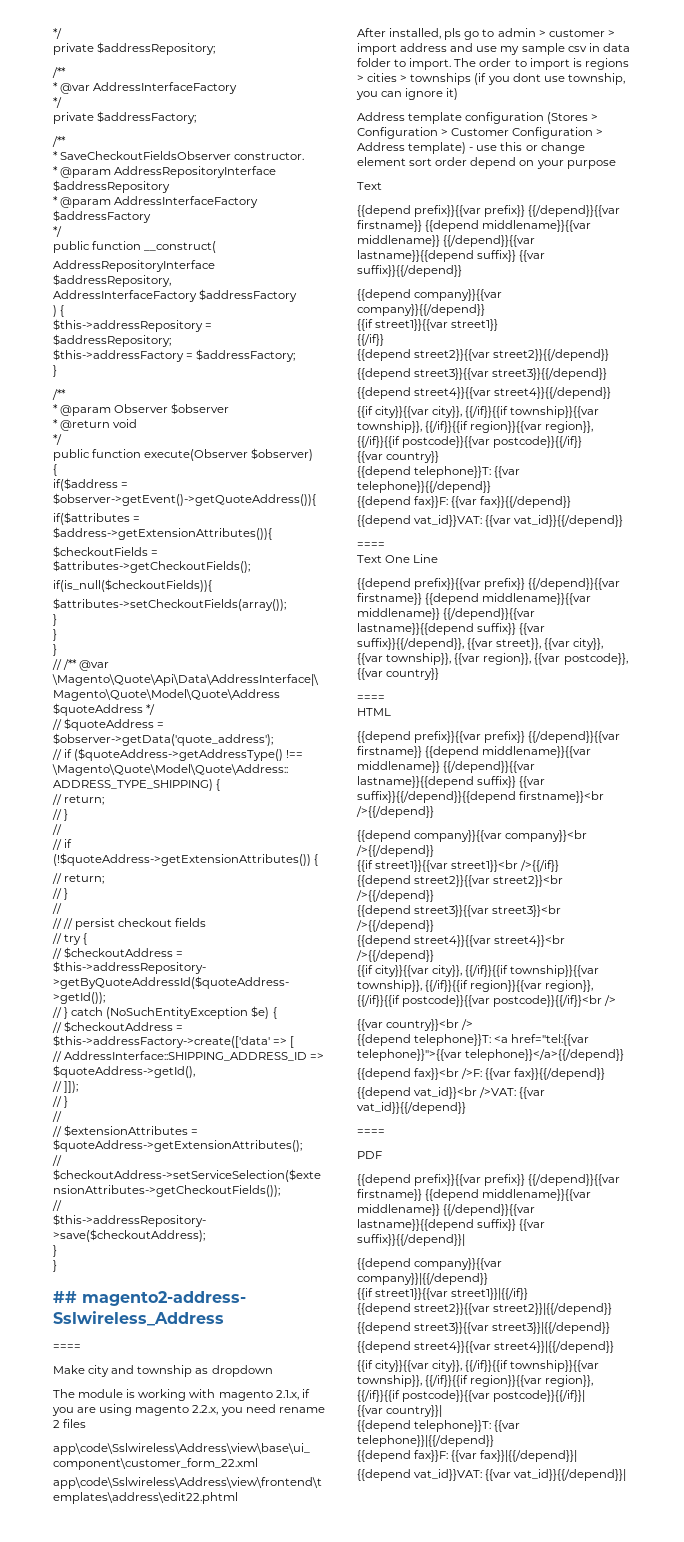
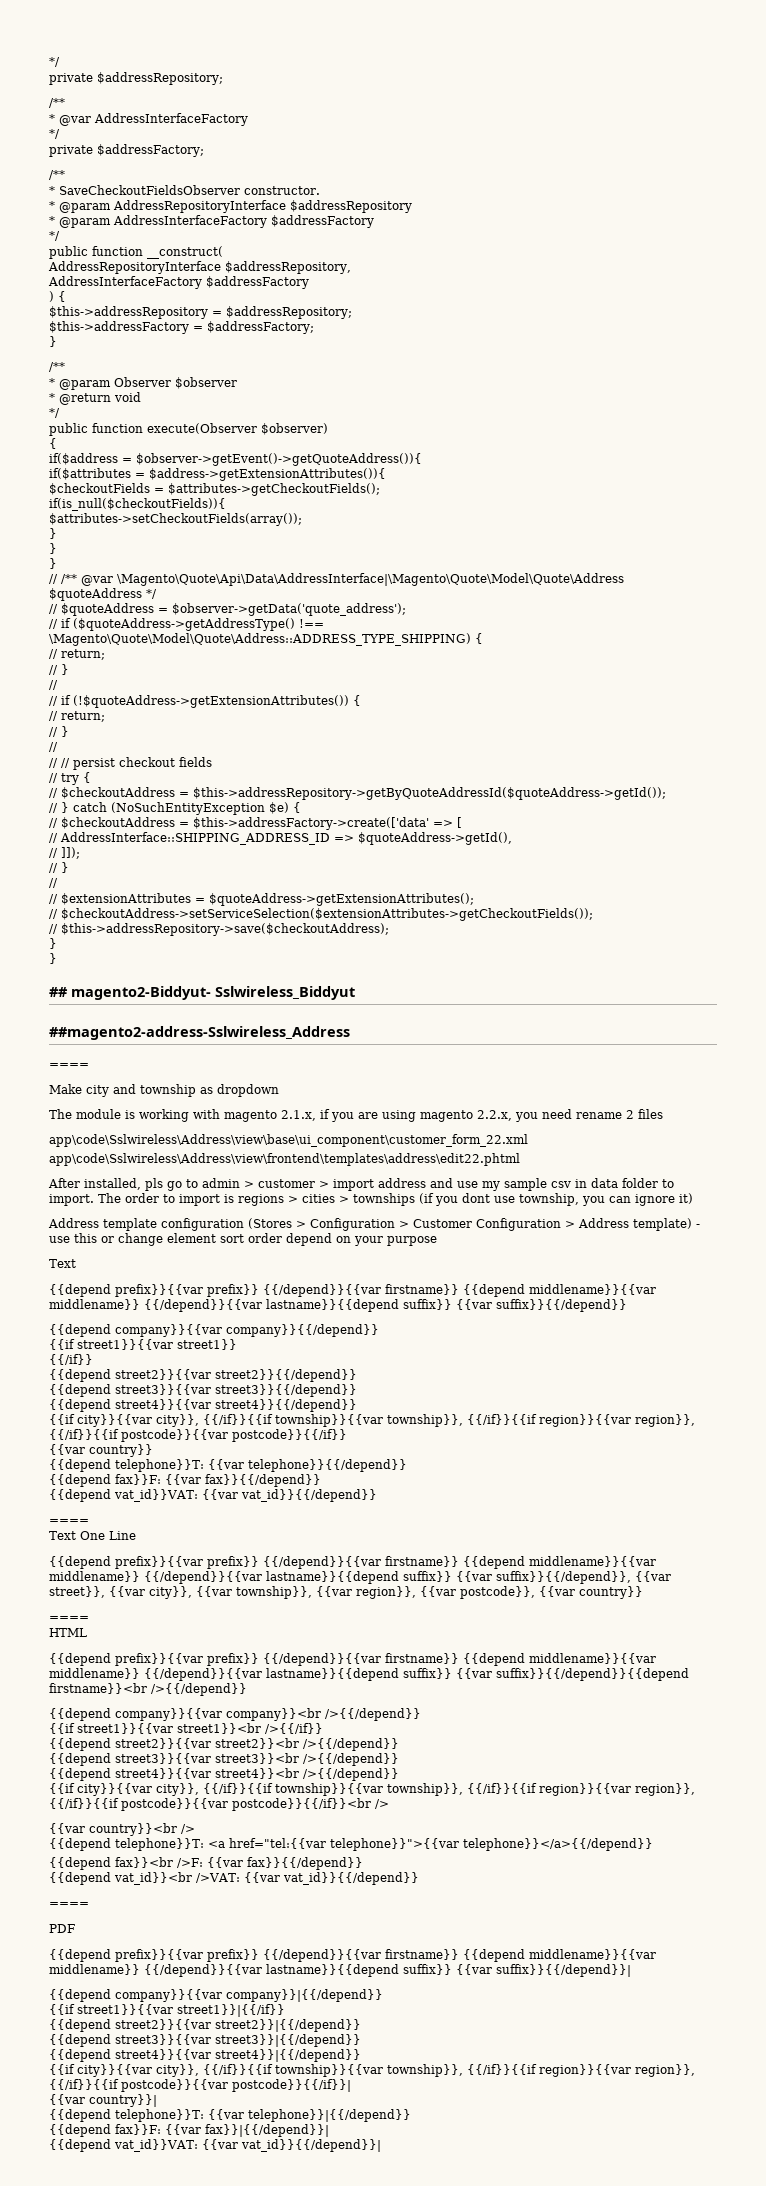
[82,1291,246,1306] [53,1311,224,1326] magento2-address- Sslwireless_Address -> [71,986,355,1000] [49,1026,350,1040] magento2-Biddyut- Sslwireless_Biddyut // ##magento2-address-Sslwireless_Address

